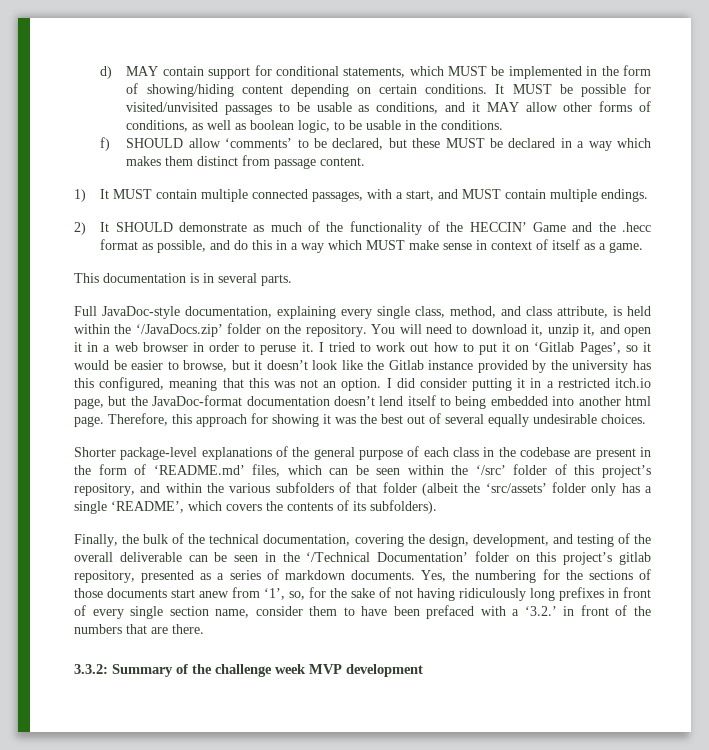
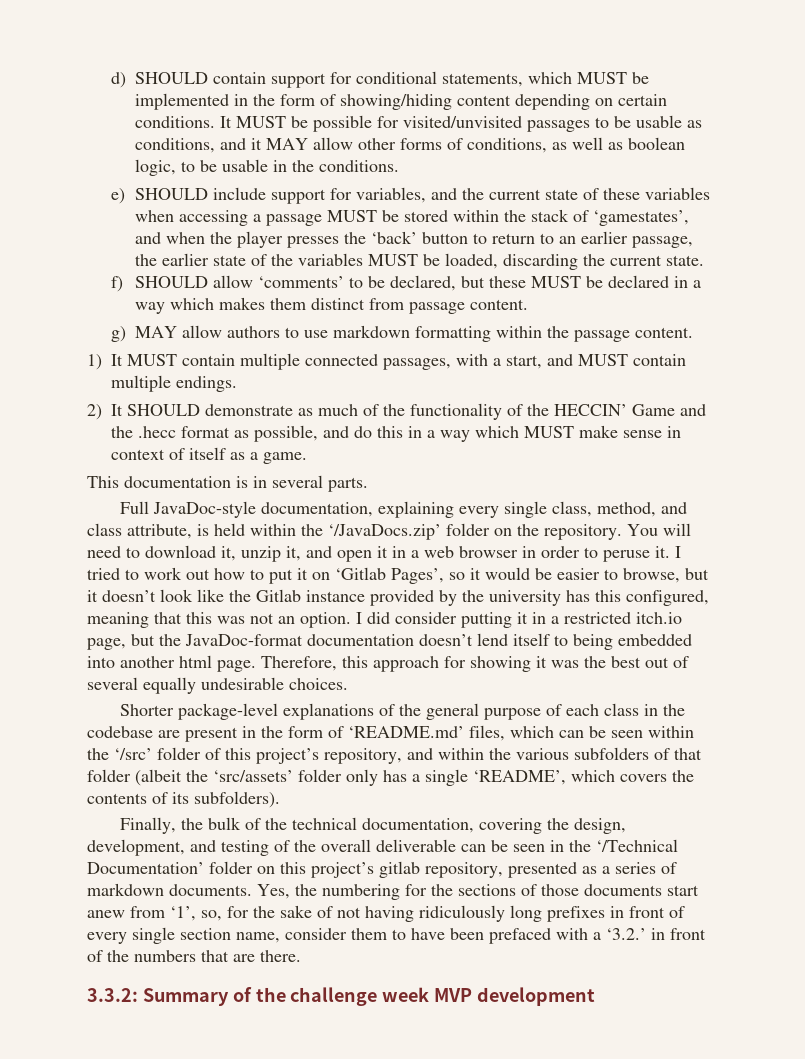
[126,66,159,76] MAY -> [134,72,208,84] SHOULD
(504, 125) none -> [110,187,710,204] [134,209,689,226] [134,231,693,248] [134,253,704,270] // e) SHOULD include support for variables, and the current state of these variables when accessing a passage MUST be stored within the stack of ‘gamestates’, and when the player presses the ‘back’ button to return to an earlier passage, the earlier state of the variables MUST be loaded, discarding the current state.
(366, 161) none -> [110,325,693,342] // g) MAY allow authors to use markdown formatting within the passage content.

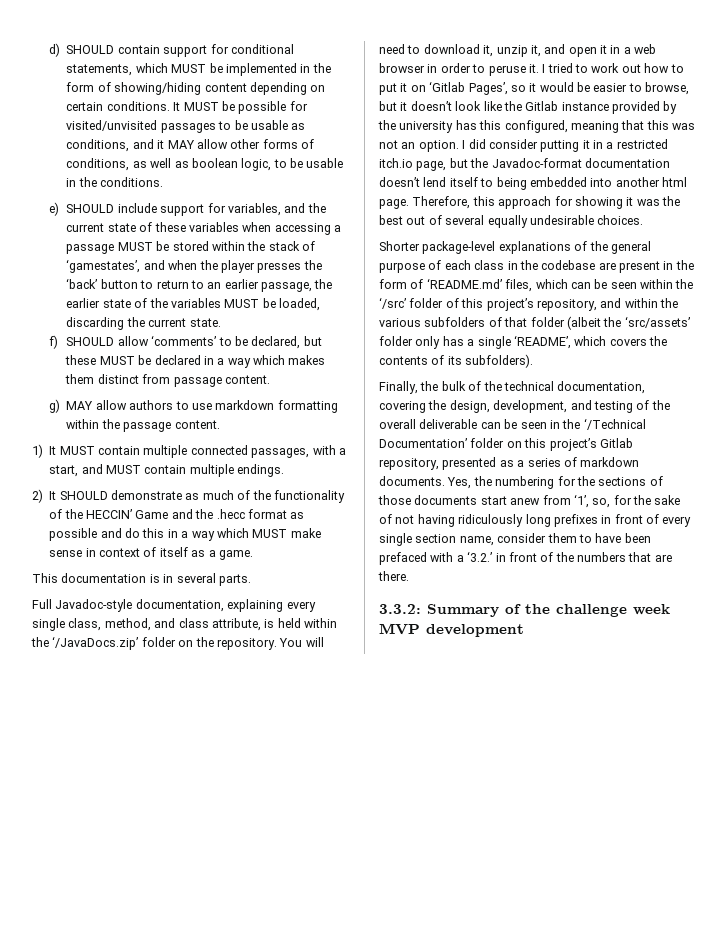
[254,425,318,442] possible, -> [49,528,98,541] possible
[153,501,257,518] JavaDoc-style -> [55,599,133,612] Javadoc-style
[185,634,303,646] JavaDoc-format -> [491,158,582,168] Javadoc-format
[379,861,420,878] gitlab -> [599,438,633,448] Gitlab

